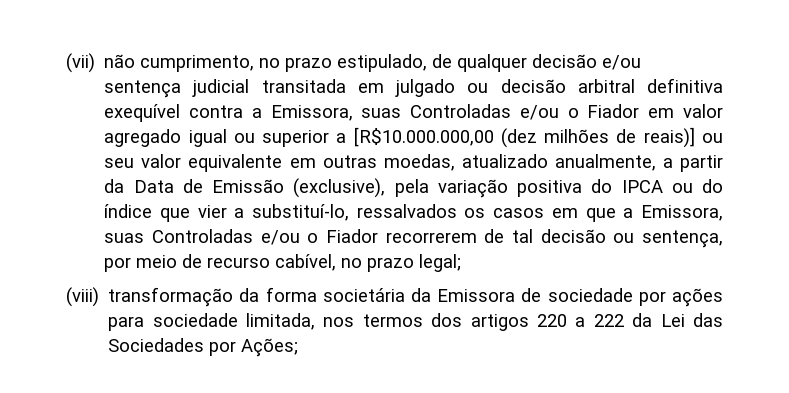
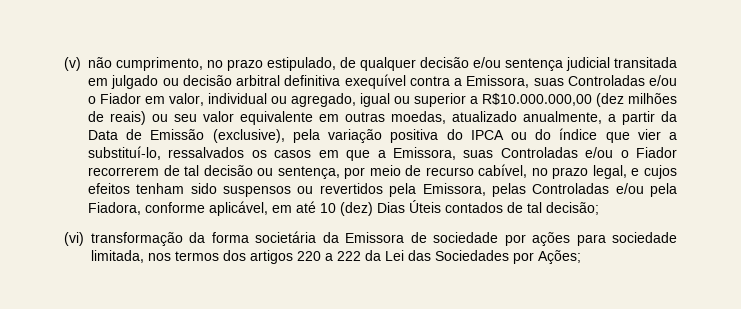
[66,53,95,73] (vii) -> [64,57,81,71] (v)
[682,104,723,118] [104,129,182,147] valor agregado -> [169,93,356,107] valor, individual ou agregado,
[353,127,494,147] [R$10.000.000,00 -> [482,93,592,106] R$10.000.000,00
[643,127,695,148] reais)] -> [110,111,146,125] reais)
[419,254,462,272] [66,287,99,307] legal; // (viii) -> [592,165,677,179] [88,183,678,197] [88,200,599,216] [64,232,84,246] legal, e cujos efeitos tenham sido suspensos ou revertidos pela Emissora, pelas Controladas e/ou pela Fiadora, conforme aplicável, em até 10 (dez) Dias Úteis contados de tal decisão; // (vi)

